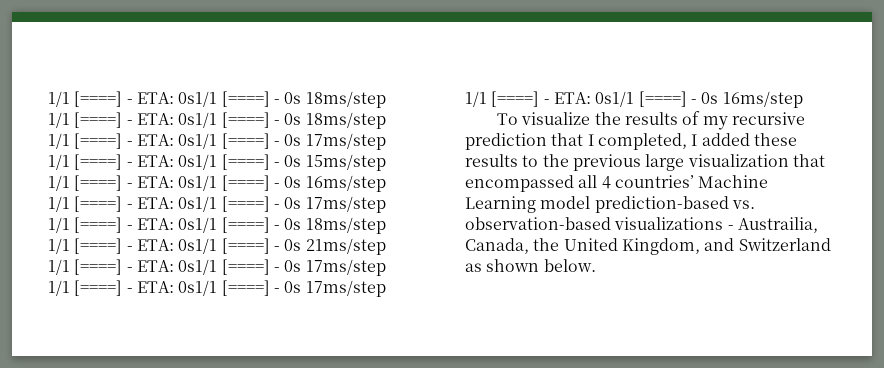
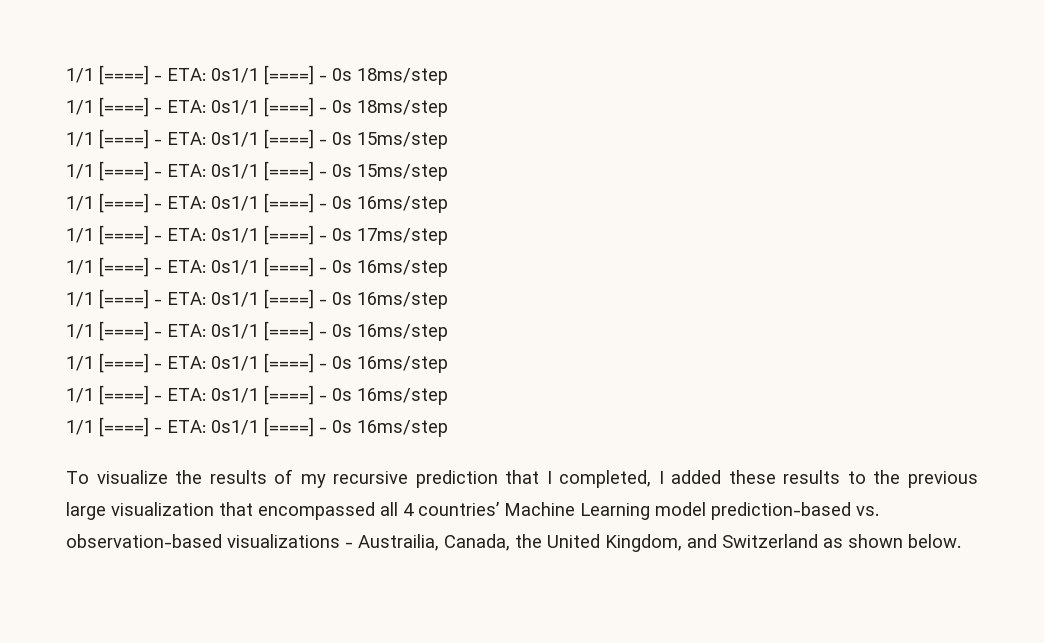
[305,133,386,150] 17ms/step -> [357,132,448,149] 15ms/step
[305,217,386,234] [48,238,386,255] [48,259,386,276] [48,280,386,297] 18ms/step // 1/1 [====] - ETA: 0s1/1 [====] - 0s 21ms/step // 1/1 [====] - ETA: 0s1/1 [====] - 0s 17ms/step // 1/1 [====] - ETA: 0s1/1 [====] - 0s 17ms/step -> [357,260,448,277] [66,289,448,309] [66,321,448,341] [66,353,448,373] [66,385,448,405] 16ms/step // 1/1 [====] - ETA: 0s1/1 [====] - 0s 16ms/step // 1/1 [====] - ETA: 0s1/1 [====] - 0s 16ms/step // 1/1 [====] - ETA: 0s1/1 [====] - 0s 16ms/step // 1/1 [====] - ETA: 0s1/1 [====] - 0s 16ms/step

